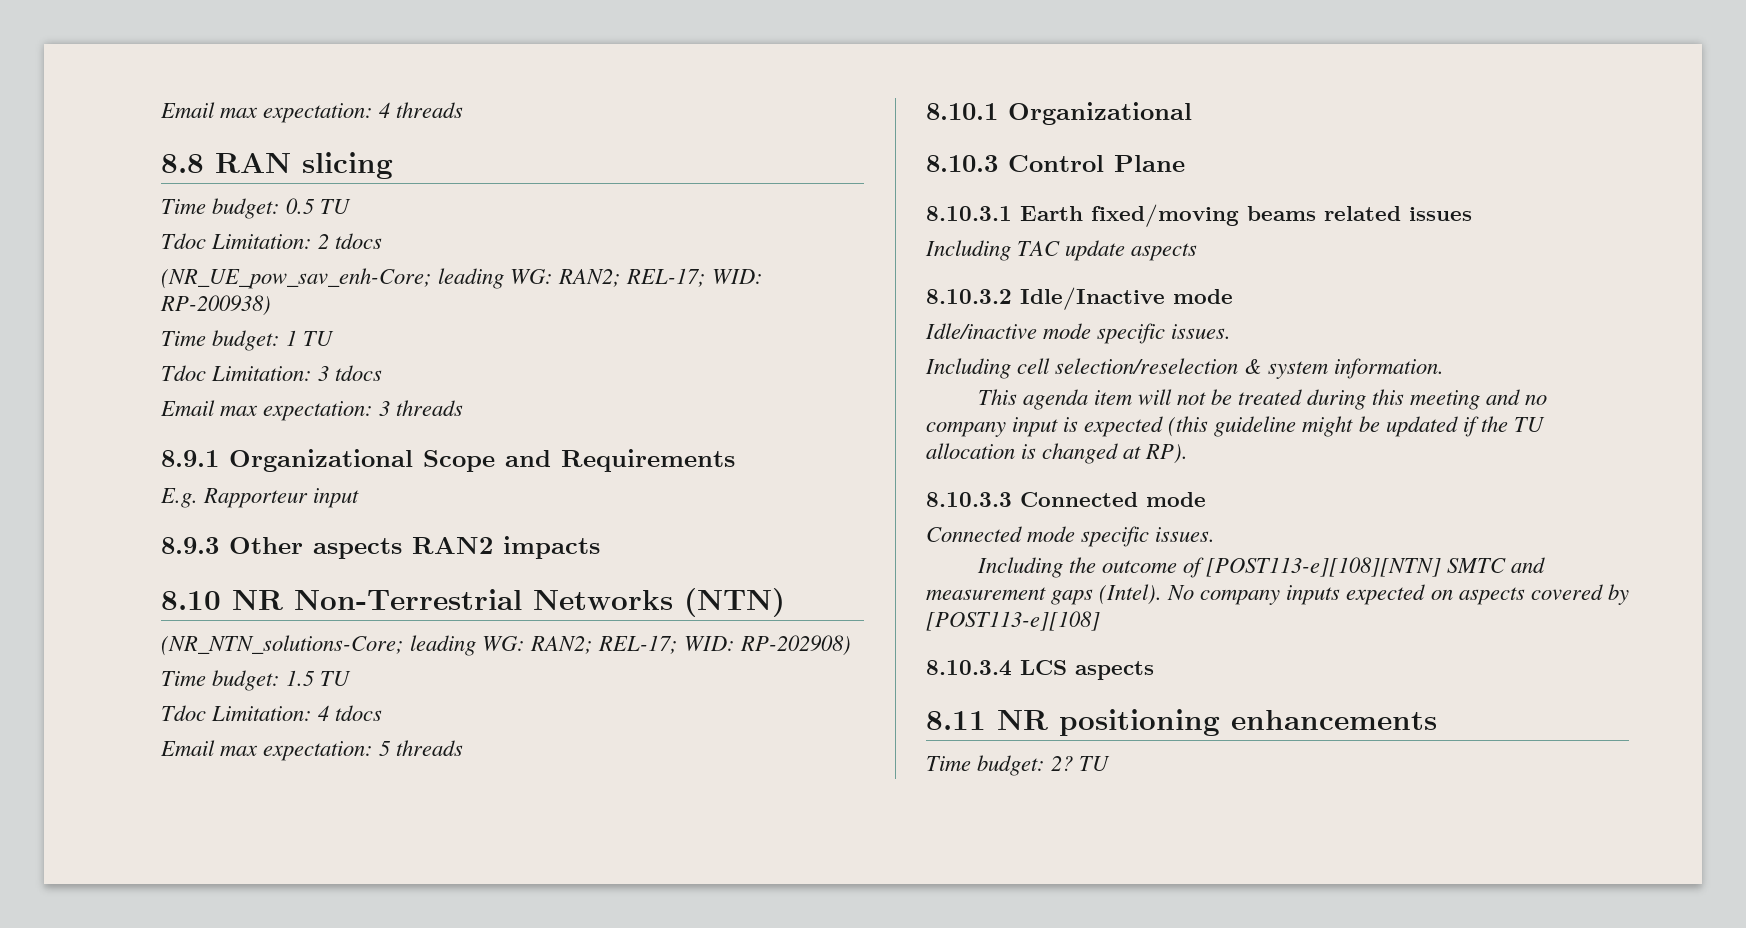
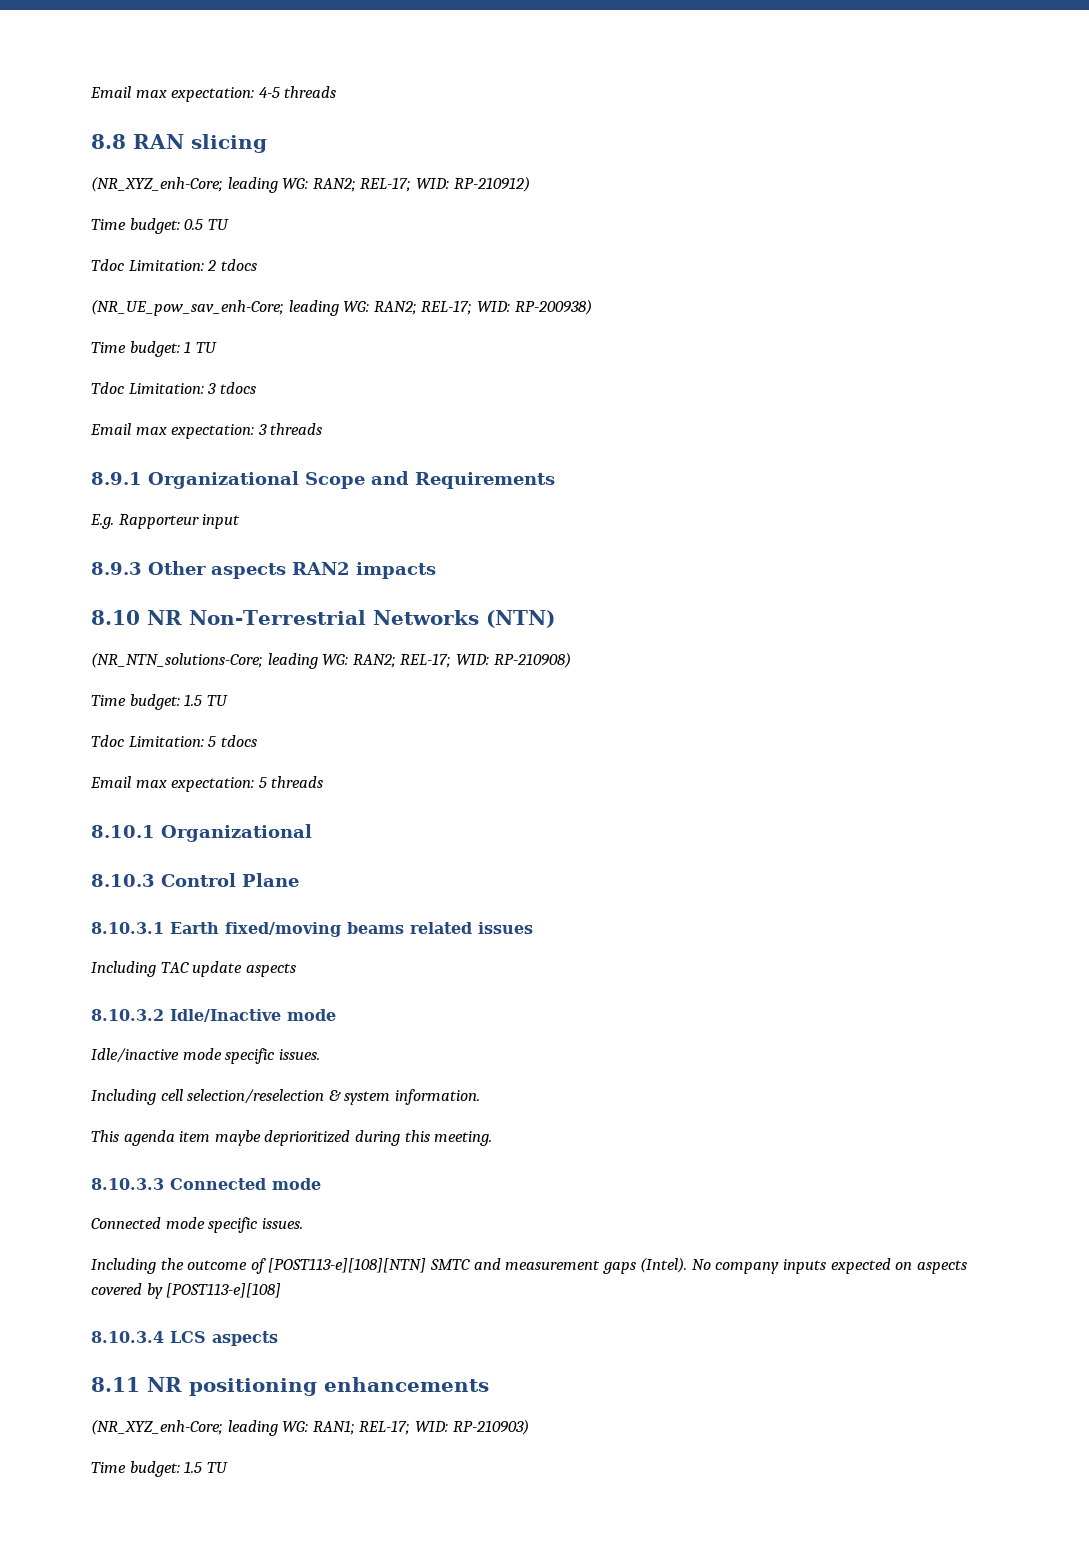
[160,102,391,123] Email max expectation: 4 -> [90,86,280,102] Email max expectation: 4-5
(393, 165) none -> [91,176,530,193] // (NR_XYZ_enh-Core; leading WG: RAN2; REL-17; WID: RP-210912)
[740,635,852,656] RP-202908) -> [493,652,571,668] RP-210908)
[318,705,330,721] 4 -> [208,736,217,747] 5
[1137,389,1548,410] [926,416,1545,437] [926,443,1189,464] will not be treated during this meeting and no company input is expected (this guideline might be updated if the TU allocation is changed at RP). -> [214,1130,493,1146] maybe deprioritized during this meeting.
[926,755,1074,776] // Time budget: 2? -> [91,1419,529,1436] [91,1461,203,1477] // (NR_XYZ_enh-Core; leading WG: RAN1; REL-17; WID: RP-210903) // Time budget: 1.5

